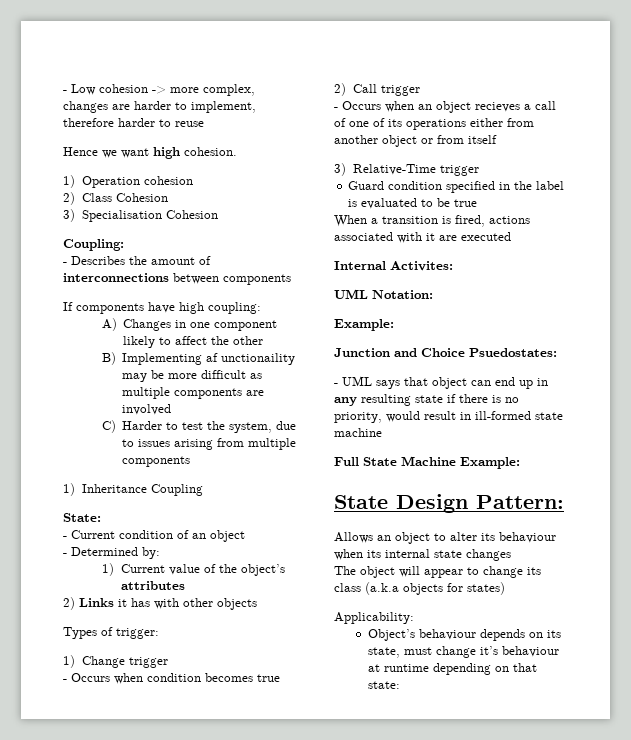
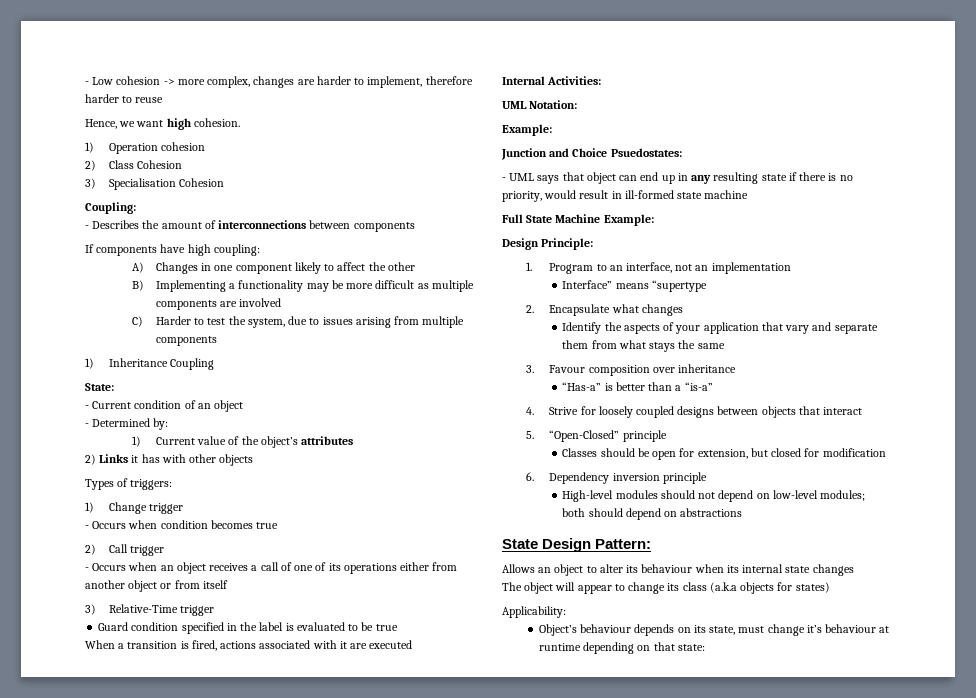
[63,147,98,156] Hence -> [85,119,117,129] Hence,
[206,353,296,365] af unctionaility -> [229,280,304,292] a functionality
[116,628,159,639] trigger: -> [130,479,173,490] triggers:
[475,102,520,112] recieves -> [209,563,249,571] receives
[390,261,453,271] Activites: -> [547,76,602,85] Activities:
(520, 463) none -> [502,238,594,250] [525,262,791,274] [562,280,707,292] [525,304,683,316] [562,322,878,334] [562,340,725,352] [525,364,736,376] [562,382,713,391] [525,406,863,418] [525,430,667,442] [562,448,886,460] [525,472,707,484] [562,490,866,502] [562,508,743,520] // Design Principle: // 1. Program to an interface, not an implementation // Interface” means “supertype // 2. Encapsulate what changes // Identify the aspects of your application that vary and separate them from what stays the same // 3. Favour composition over inheritance // “Has-a” is better than a “is-a” // 4. Strive for loosely coupled designs between objects that interact // 5. “Open-Closed” principle // Classes should be open for extension, but closed for modification // 6. Dependency inversion principle // High-level modules should not depend on low-level modules; both should depend on abstractions

